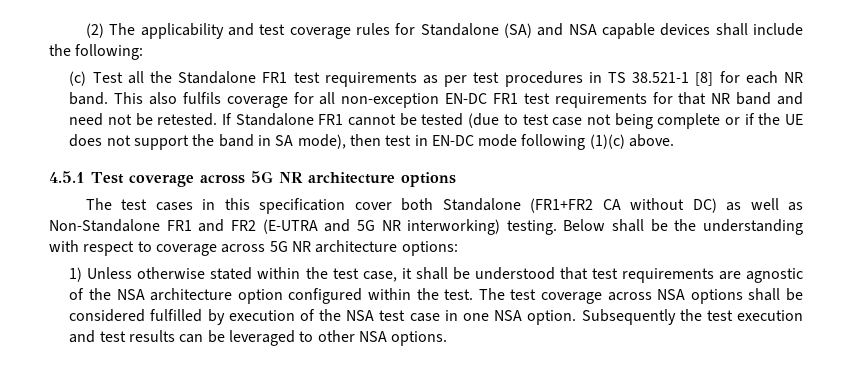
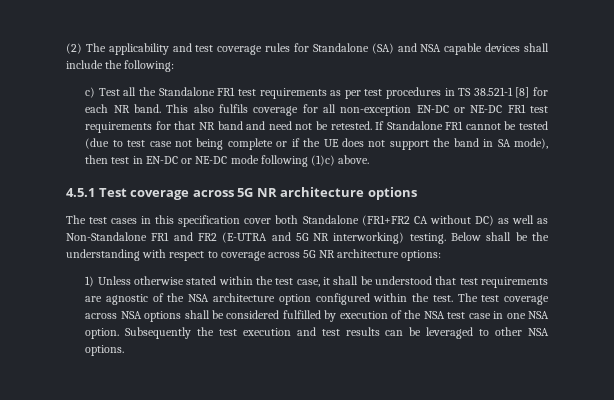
[69,71,87,86] (c) -> [85,87,96,98] c)
(488, 98) none -> [453,105,503,113] or NE-DC
(474, 140) none -> [181,156,228,164] or NE-DC
[589,134,625,149] (1)(c) -> [311,155,336,166] (1)c)

